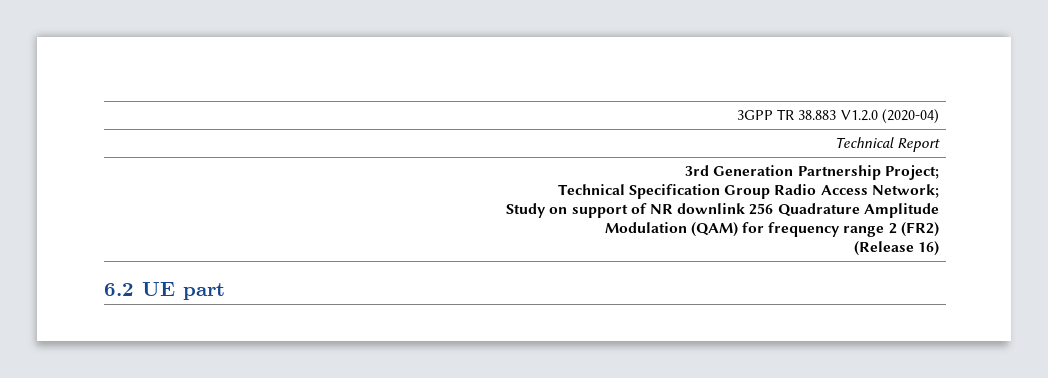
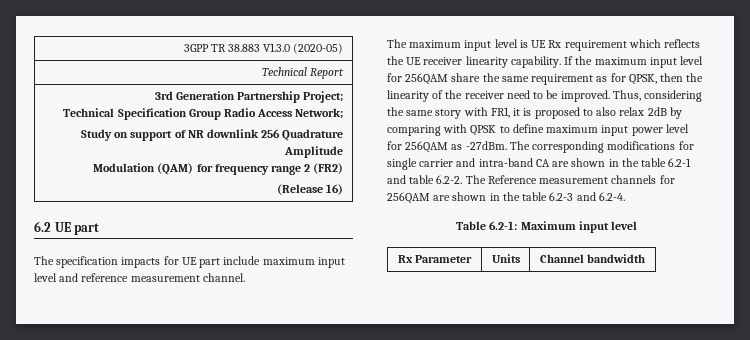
[840,109,939,124] V1.2.0 (2020-04) -> [263,43,344,54] V1.3.0 (2020-05)
(225, 291) none -> [34,256,345,268] [34,273,245,282] [387,39,701,51] [387,56,704,68] [387,73,704,85] [387,90,703,102] [387,107,682,119] [387,124,689,136] [387,141,694,153] [387,158,692,170] [387,175,675,184] [387,192,625,204] [456,221,637,233] [397,255,473,263] [491,254,520,263] [539,254,646,263] // The specification impacts for UE part include maximum input level and reference measurement channel. // The maximum input level is UE Rx requirement which reflects the UE receiver linearity capability. If the maximum input level for 256QAM share the same requirement as for QPSK, then the linearity of the receiver need to be improved. Thus, considering the same story with FR1, it is proposed to also relax 2dB by comparing with QPSK to define maximum input power level for 256QAM as -27dBm. The corresponding modifications for single carrier and intra-band CA are shown in the table 6.2-1 and table 6.2-2. The Reference measurement channels for 256QAM are shown in the table 6.2-3 and 6.2-4. // Table 6.2-1: Maximum input level // Rx Parameter | Units | Channel bandwidth

